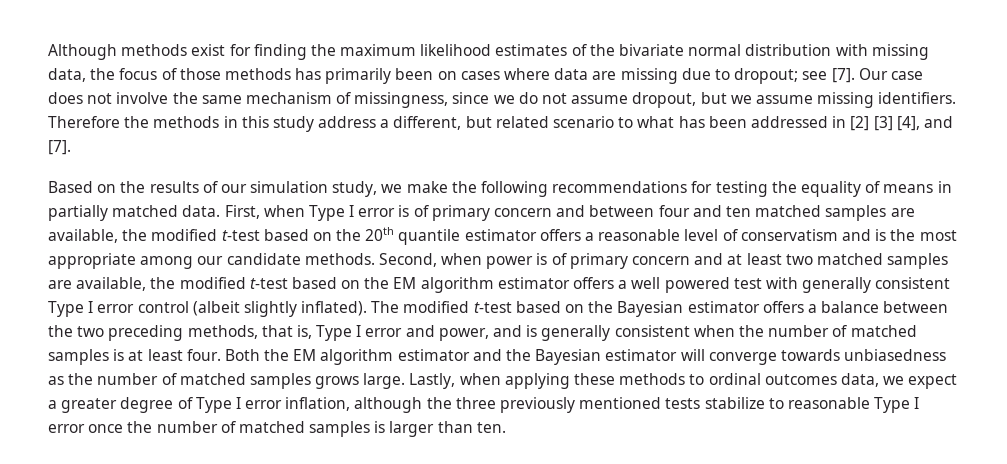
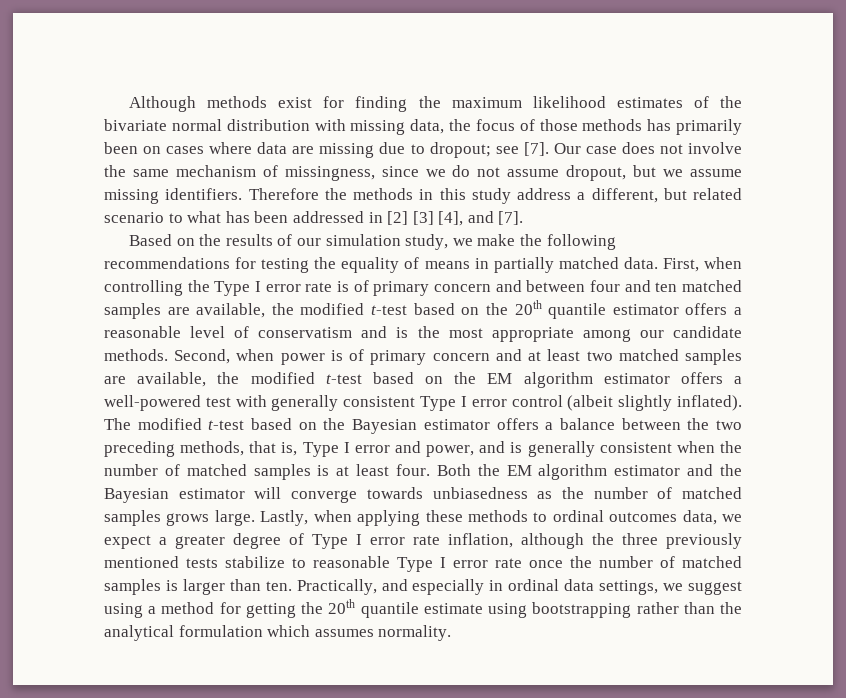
[308,205,396,221] Type I error -> [104,280,333,296] controlling the Type I error rate
[631,277,730,293] well powered -> [104,395,201,411] well-powered
(283, 404) none -> [413,535,440,545] rate
(85, 428) none -> [495,558,522,568] rate
(506, 427) none -> [296,579,742,595] [104,599,742,618] [104,625,452,641] Practically, and especially in ordinal data settings, we suggest using a method for getting the 20th quantile estimate using bootstrapping rather than the analytical formulation which assumes normality.

